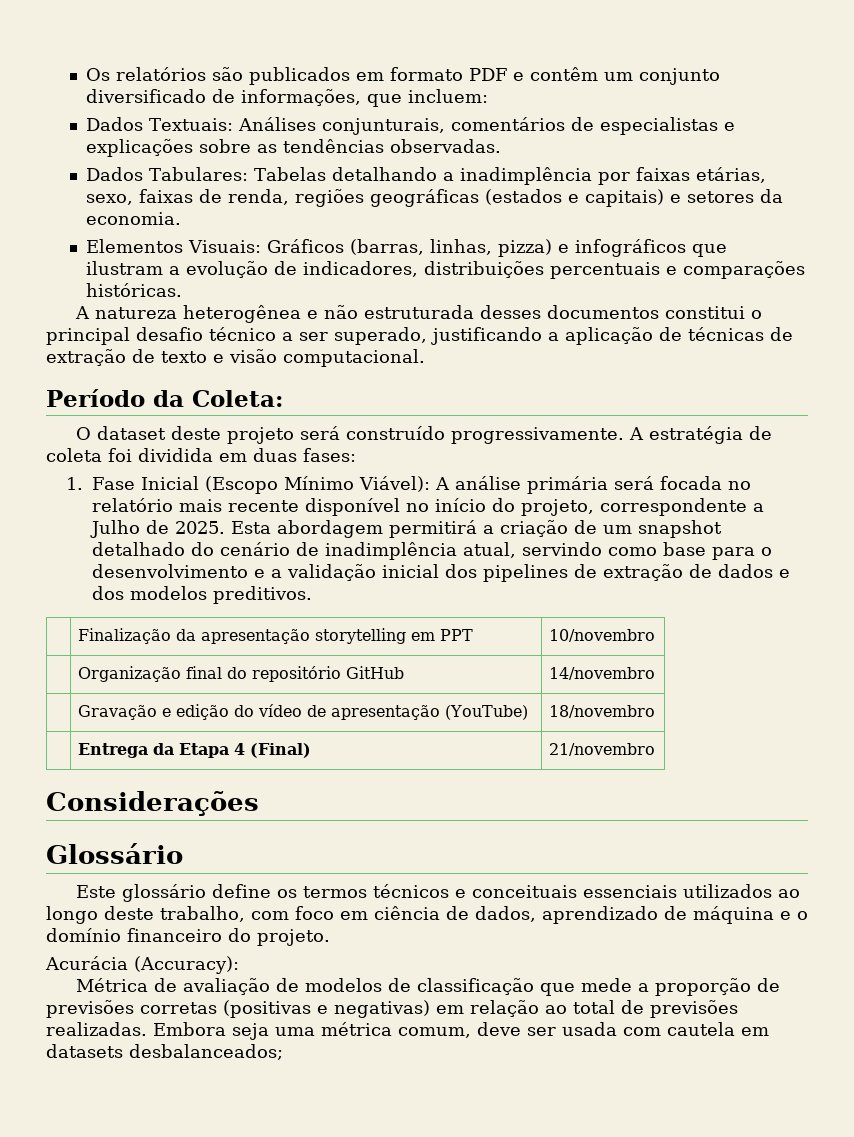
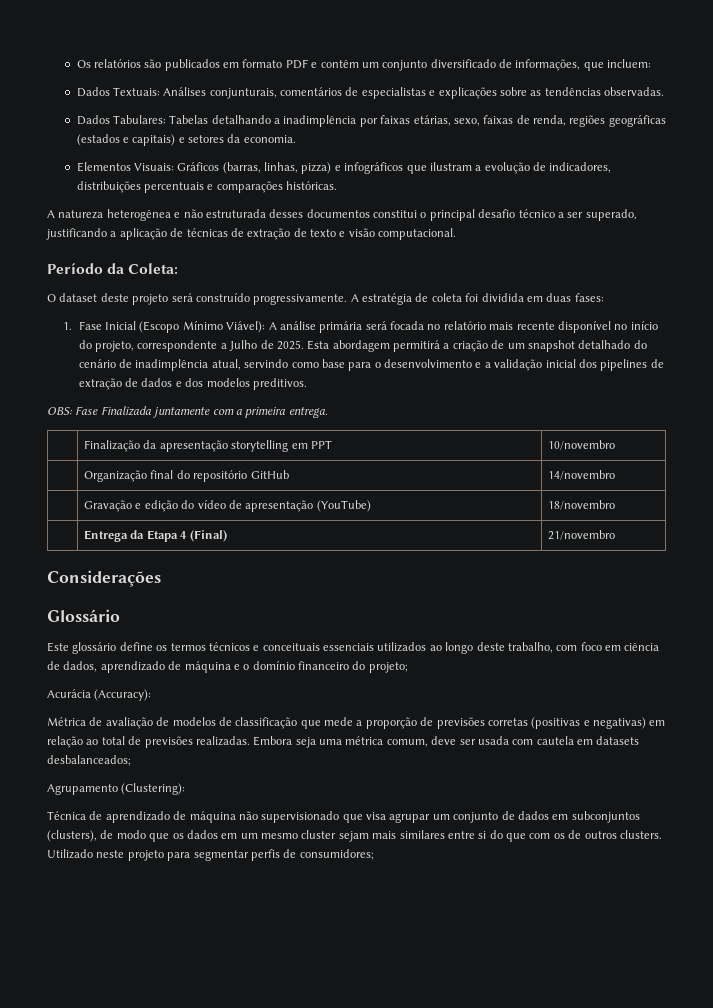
(313, 595) none -> [47,406,328,418] // OBS: Fase Finalizada juntamente com a primeira entrega.
[257,929,330,946] projeto. -> [368,662,408,673] projeto;
(283, 1052) none -> [47,783,186,795] [47,811,640,823] [47,830,662,842] [47,849,374,861] // Agrupamento (Clustering): // Técnica de aprendizado de máquina não supervisionado que visa agrupar um conjunto de dados em subconjuntos (clusters), de modo que os dados em um mesmo cluster sejam mais similares entre si do que com os de outros clusters. Utilizado neste projeto para segmentar perfis de consumidores;

